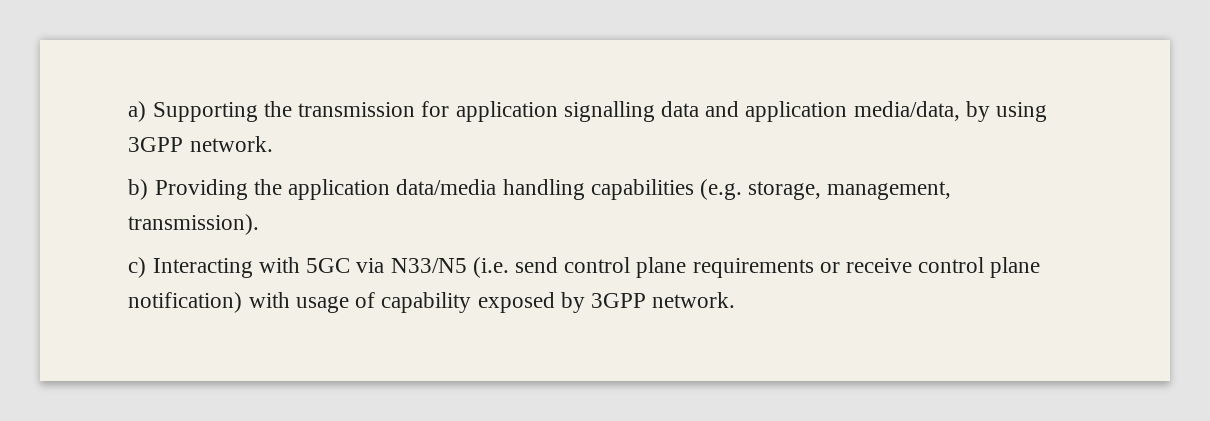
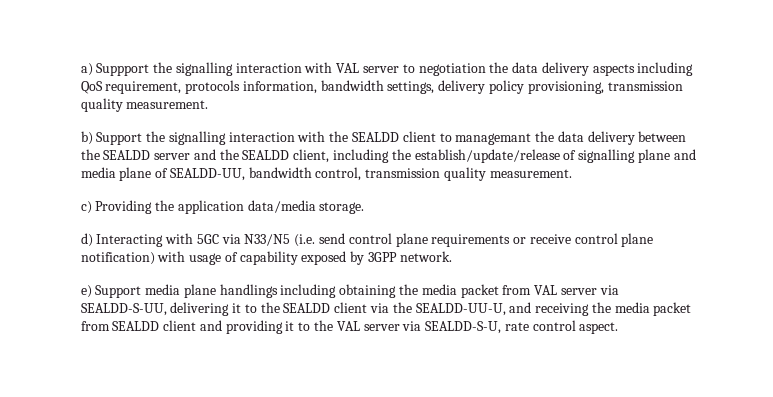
[152,101,1047,122] [128,136,273,152] [128,179,952,200] [128,214,260,235] [128,257,147,278] Supporting the transmission for application signalling data and application media/data, by using 3GPP network. // b) Providing the application data/media handling capabilities (e.g. storage, management, transmission). // c) -> [96,62,694,76] [80,80,683,94] [80,98,209,112] [80,131,687,145] [80,149,696,163] [80,167,572,181] [80,200,365,214] [80,233,93,247] Suppport the signalling interaction with VAL server to negotiation the data delivery aspects including QoS requirement, protocols information, bandwidth settings, delivery policy provisioning, transmission quality measurement. // b) Support the signalling interaction with the SEALDD client to managemant the data delivery between the SEALDD server and the SEALDD client, including the establish/update/release of signalling plane and media plane of SEALDD-UU, bandwidth control, transmission quality measurement. // c) Providing the application data/media storage. // d)
(736, 300) none -> [80,284,619,298] [80,302,692,316] [80,320,619,334] // e) Support media plane handlings including obtaining the media packet from VAL server via SEALDD-S-UU, delivering it to the SEALDD client via the SEALDD-UU-U, and receiving the media packet from SEALDD client and providing it to the VAL server via SEALDD-S-U, rate control aspect.

